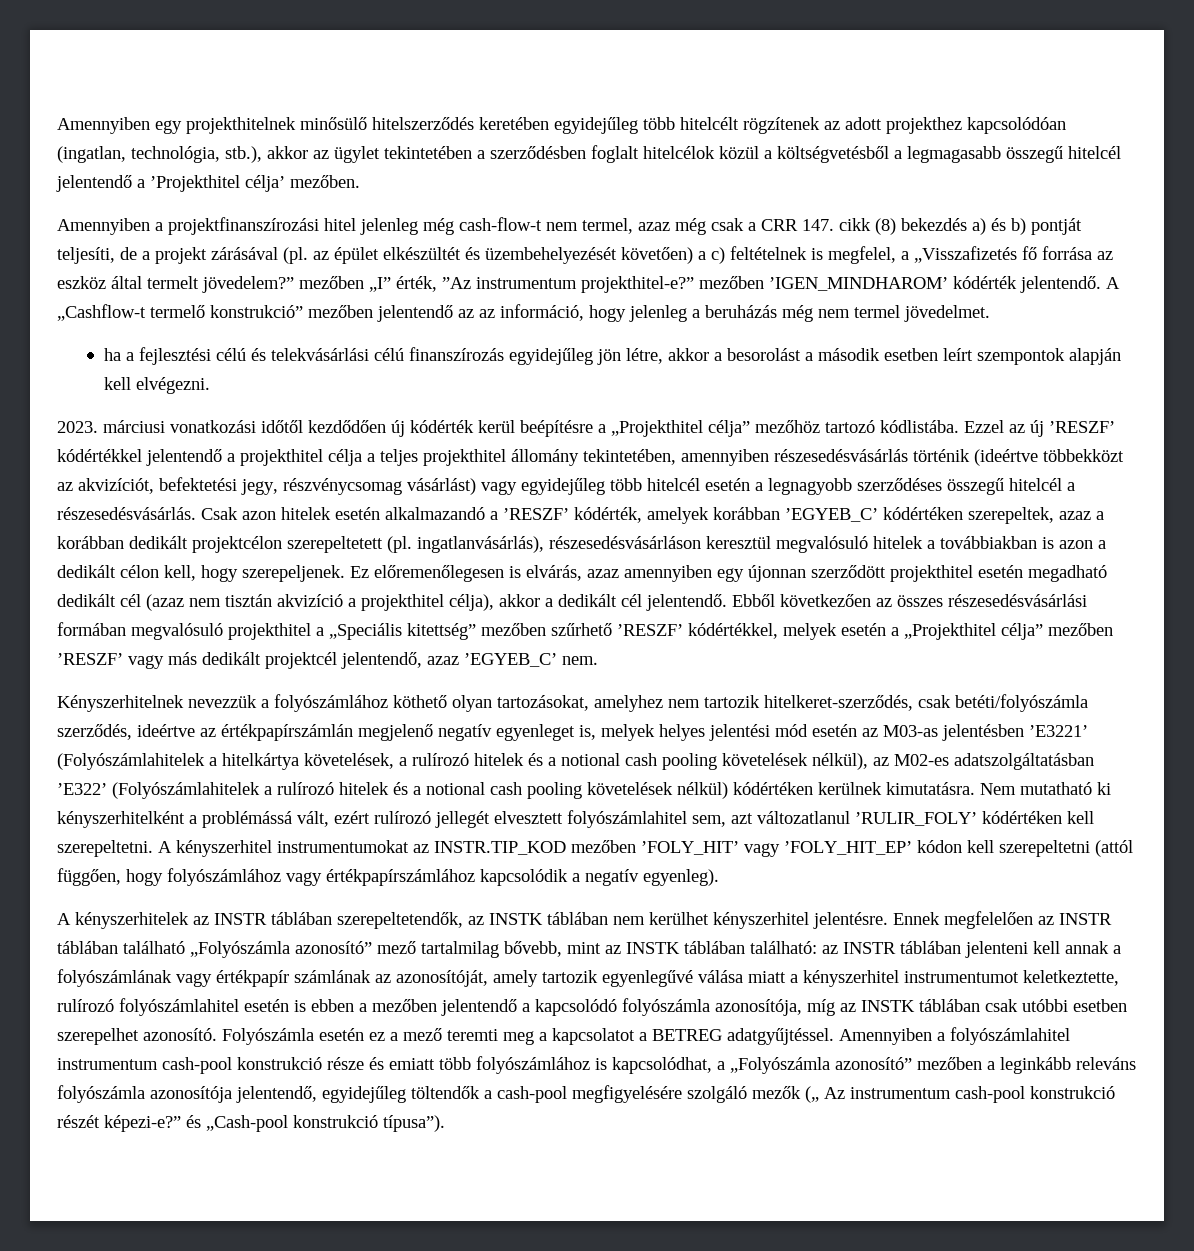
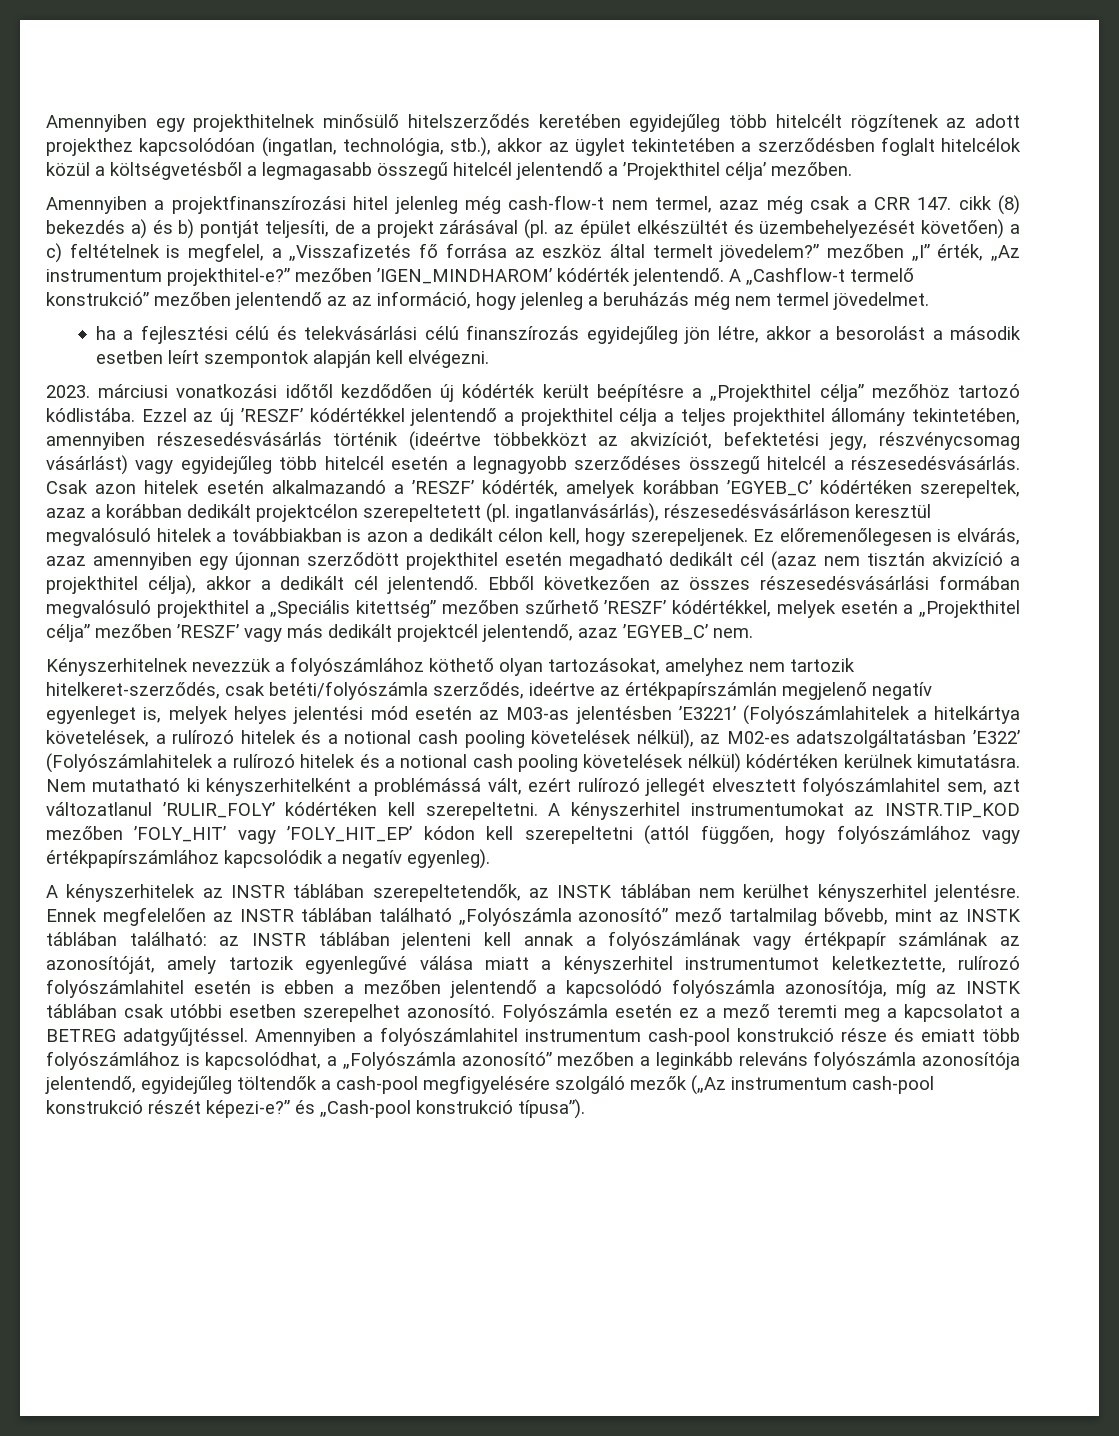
[442,277,471,289] ”Az -> [991,245,1020,261] „Az
[478,420,515,433] kerül -> [542,384,589,398] került
[805,1086,845,1103] („ Az -> [691,1075,726,1095] („Az

